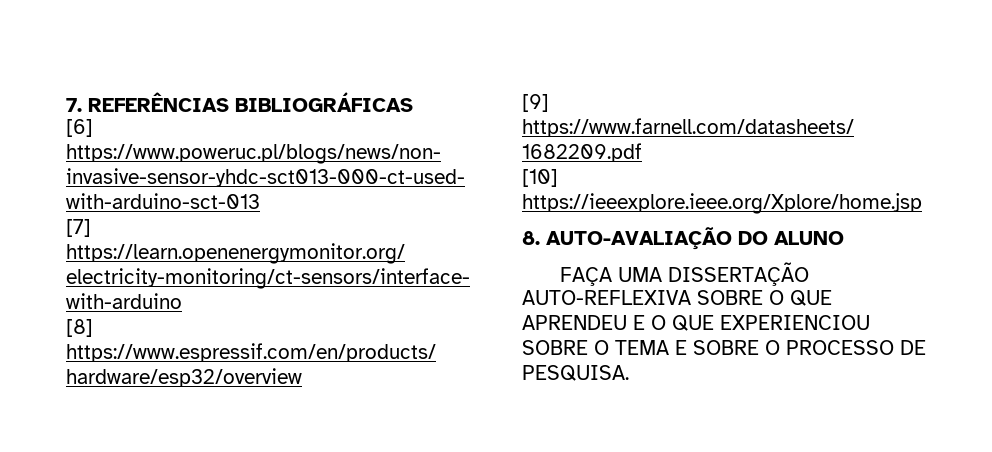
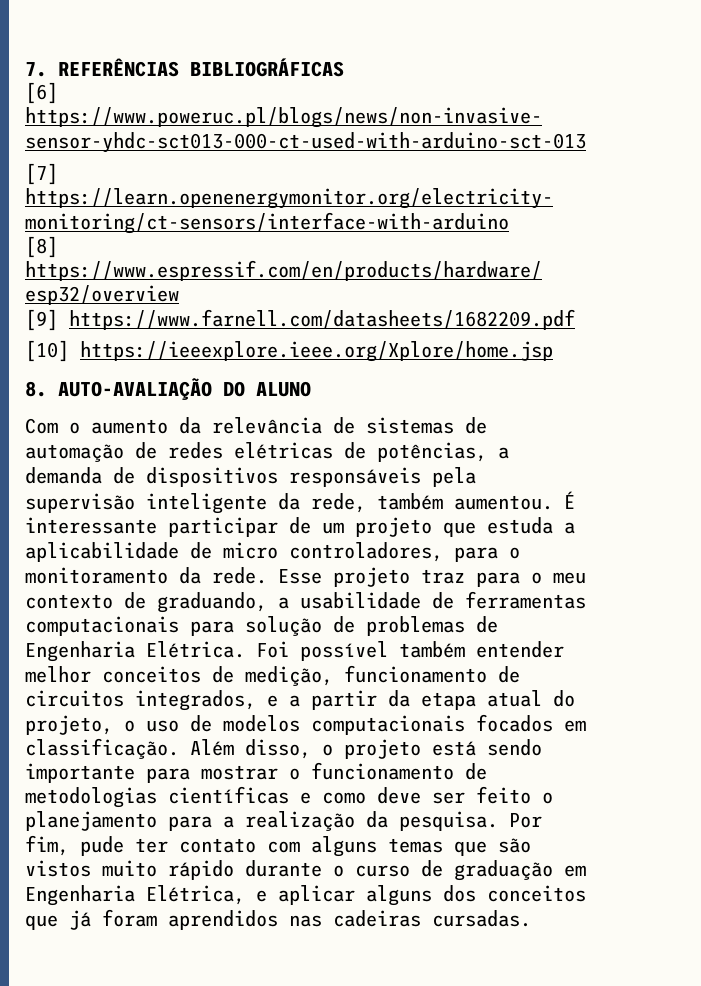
[560,262,810,286] [522,290,832,306] [522,315,870,331] [522,340,926,355] [522,365,629,381] FAÇA UMA DISSERTAÇÃO AUTO-REFLEXIVA SOBRE O QUE APRENDEU E O QUE EXPERIENCIOU SOBRE O TEMA E SOBRE O PROCESSO DE PESQUISA. -> [25,417,487,434] [25,442,509,462] [25,467,476,487] [25,491,575,514] [25,517,575,537] [25,542,520,562] [25,567,586,587] [25,591,586,613] [25,616,498,636] [25,641,564,662] [25,665,520,686] [25,690,575,711] [25,714,586,735] [25,738,542,759] [25,762,487,783] [25,786,553,808] [25,811,542,831] [25,835,531,857] [25,860,586,881] [25,885,586,906] [25,909,531,930] Com o aumento da relevância de sistemas de automação de redes elétricas de potências, a demanda de dispositivos responsáveis pela supervisão inteligente da rede, também aumentou. É interessante participar de um projeto que estuda a aplicabilidade de micro controladores, para o monitoramento da rede. Esse projeto traz para o meu contexto de graduando, a usabilidade de ferramentas computacionais para solução de problemas de Engenharia Elétrica. Foi possível também entender melhor conceitos de medição, funcionamento de circuitos integrados, e a partir da etapa atual do projeto, o uso de modelos computacionais focados em classificação. Além disso, o projeto está sendo importante para mostrar o funcionamento de metodologias científicas e como deve ser feito o planejamento para a realização da pesquisa. Por fim, pude ter contato com alguns temas que são vistos muito rápido durante o curso de graduação em Engenharia Elétrica, e aplicar alguns dos conceitos que já foram aprendidos nas cadeiras cursadas.

